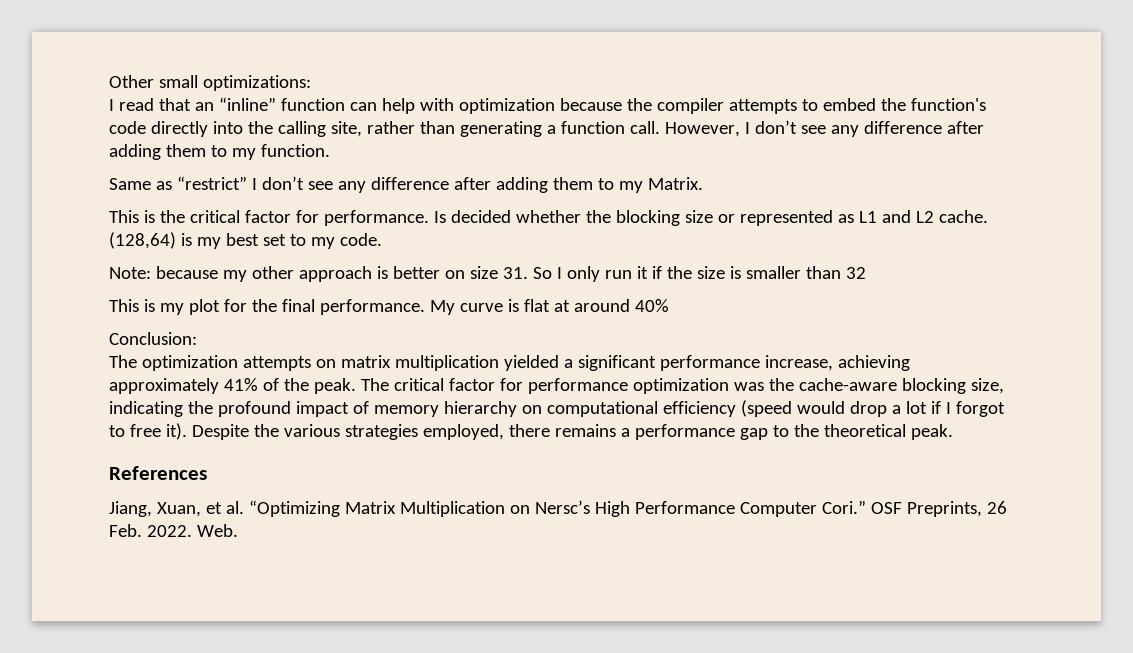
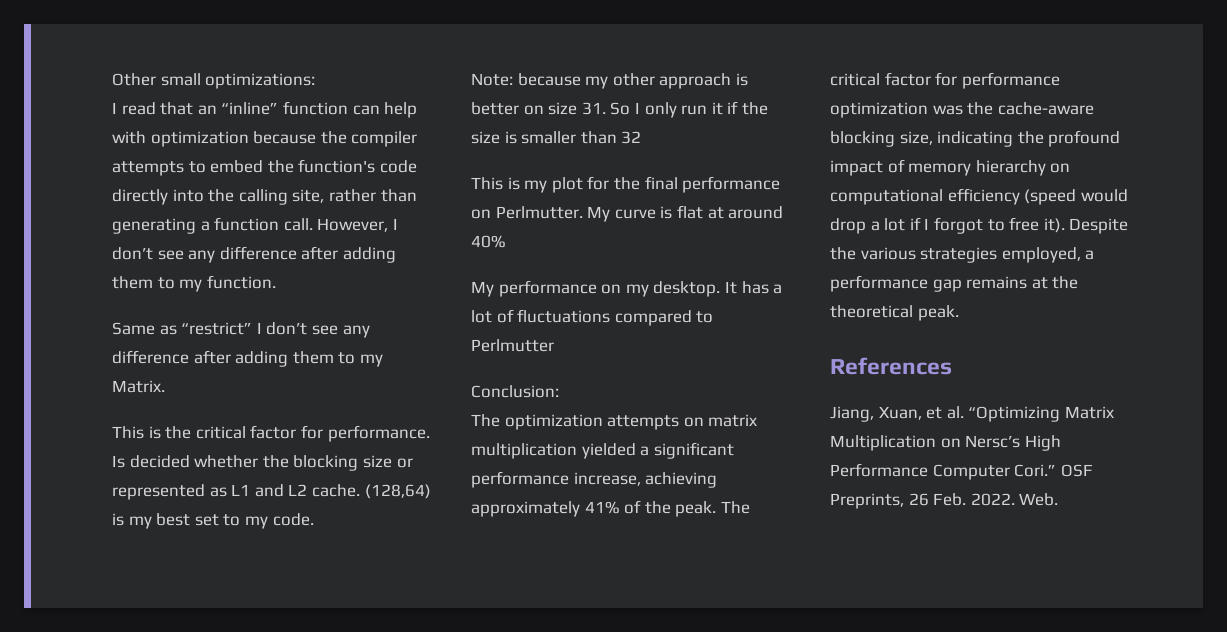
[319,299,425,315] performance. -> [682,176,781,193] [471,206,583,219] performance on Perlmutter.
(669, 305) none -> [471,280,783,297] [471,309,714,326] [471,339,554,352] // My performance on my desktop. It has a lot of fluctuations compared to Perlmutter
[508,424,616,437] there remains -> (1081, 255) none
[772,425,789,437] to -> [966,276,1048,289] remains at

